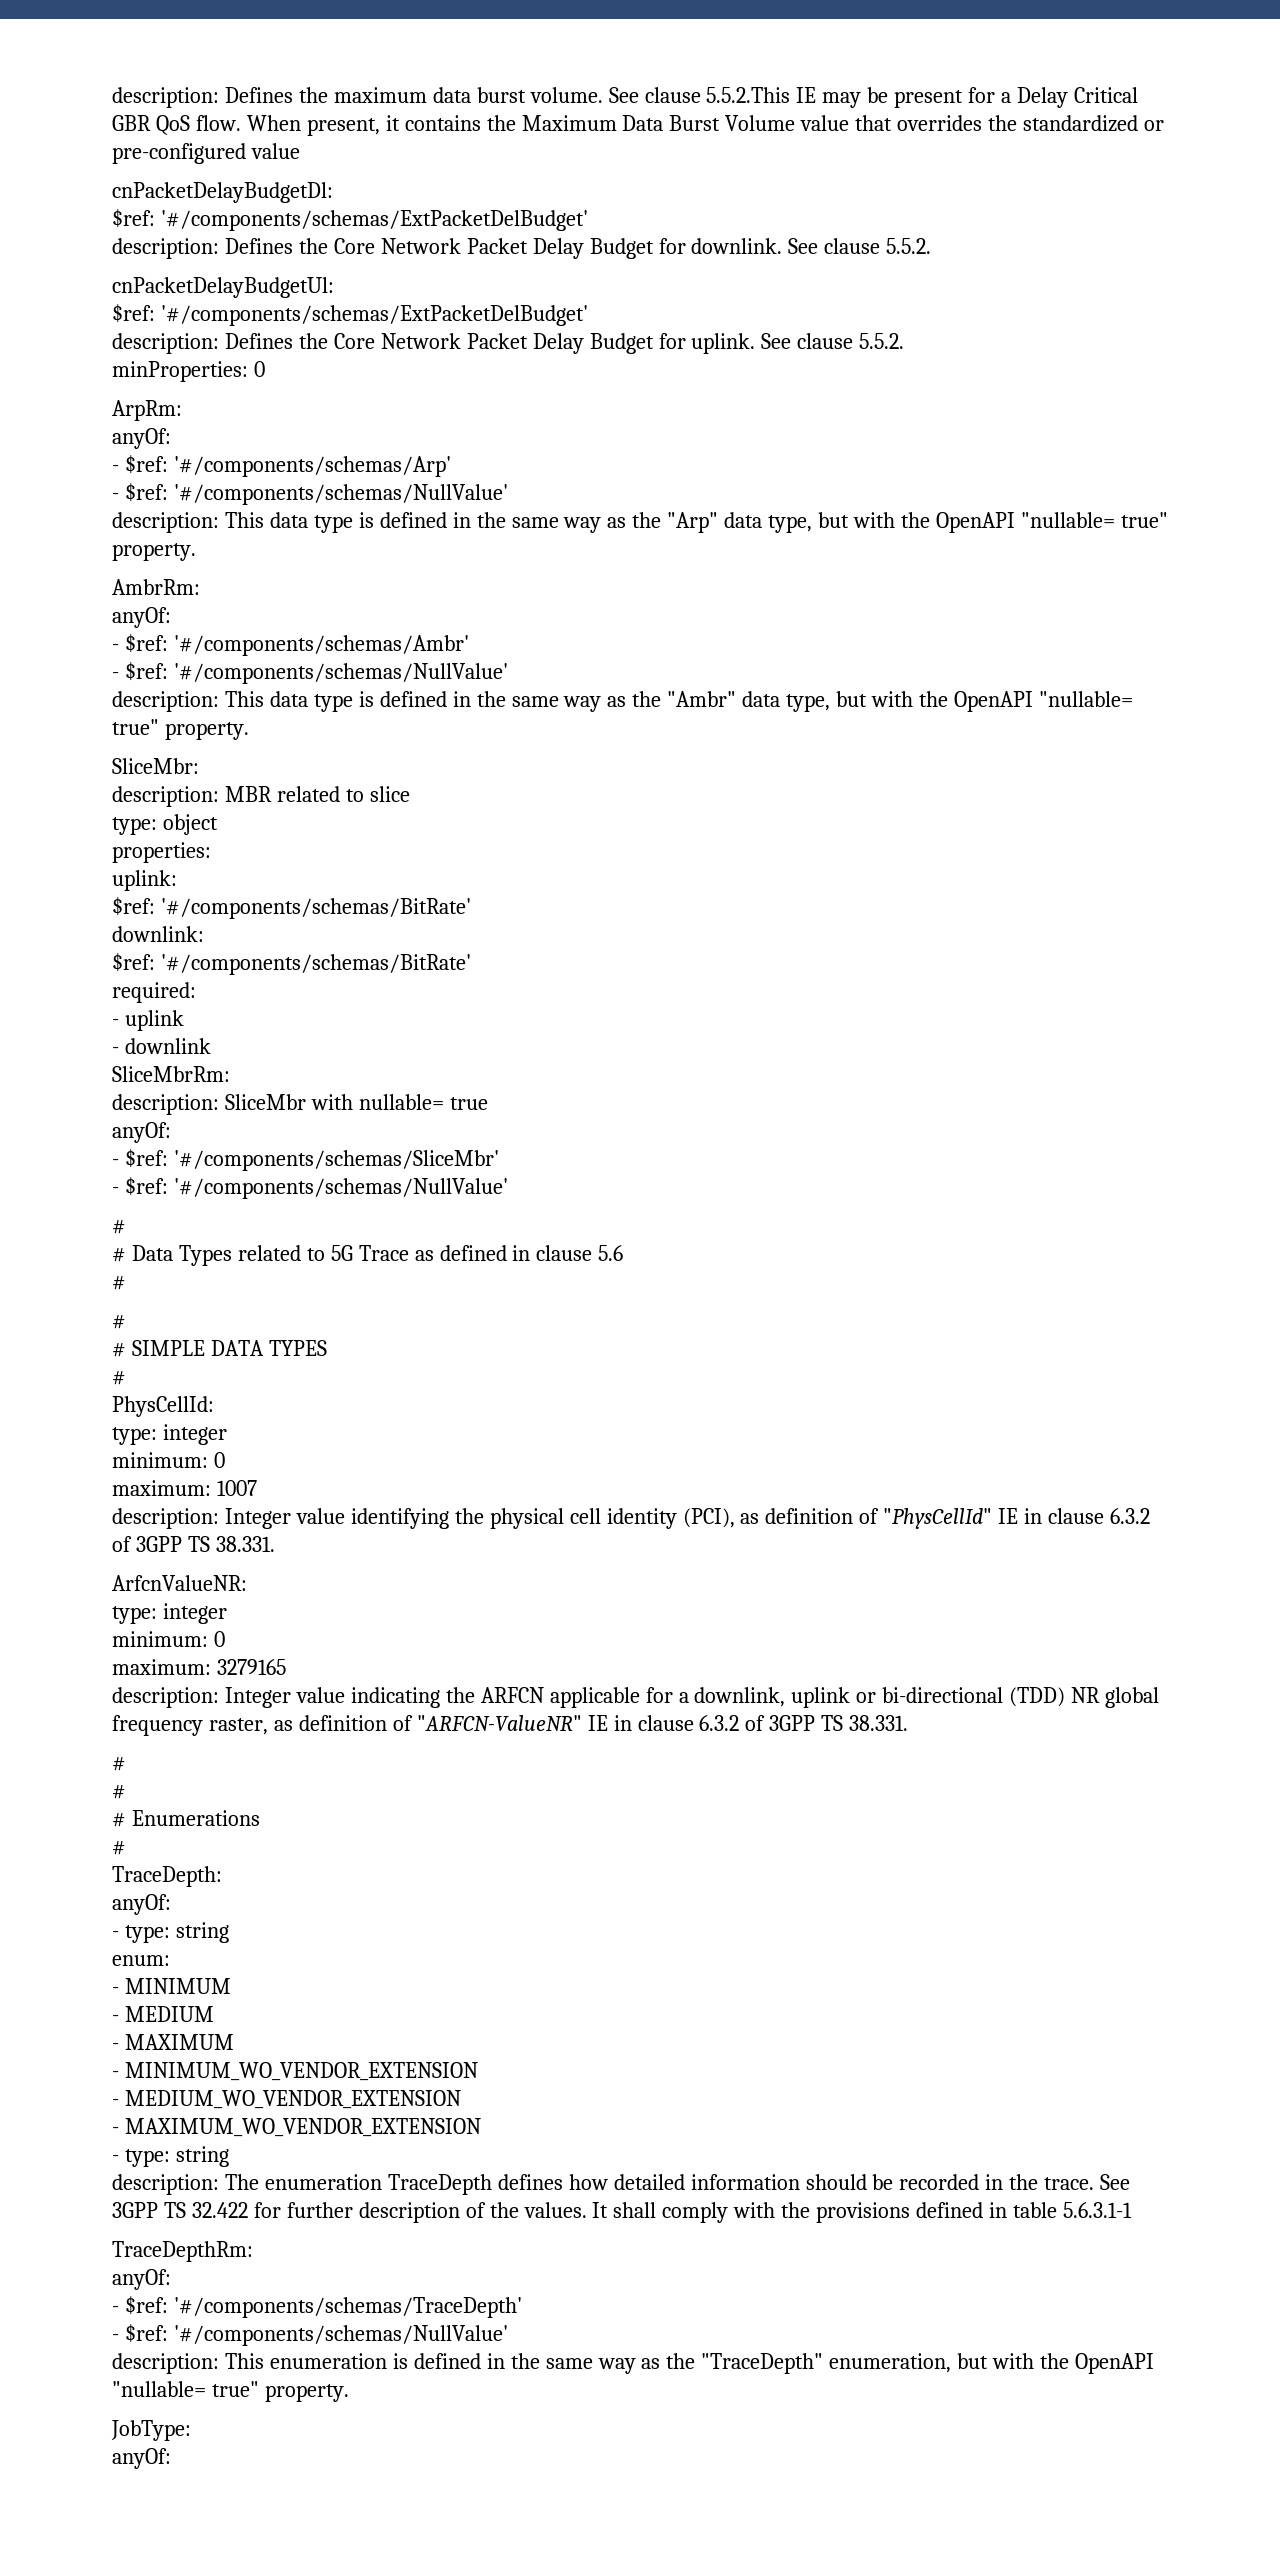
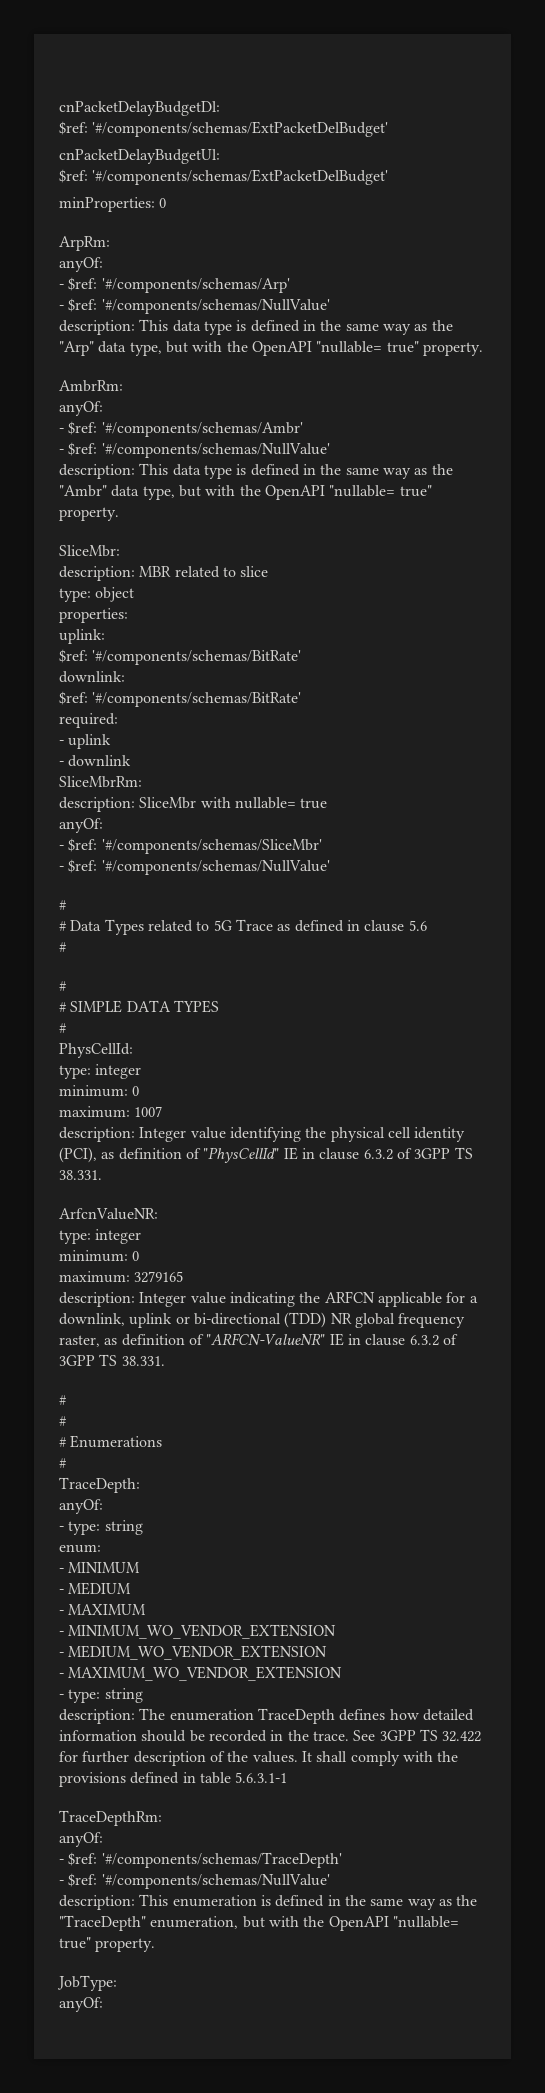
[112,87,1138,108] [112,115,1164,136] [112,143,300,164] [112,182,333,203] [112,209,588,231] [112,238,932,259] [112,277,334,298] [112,304,588,326] [112,333,905,354] description: Defines the maximum data burst volume. See clause 5.5.2.This IE may be present for a Delay Critical GBR QoS flow. When present, it contains the Maximum Data Burst Volume value that overrides the standardized or pre-configured value // cnPacketDelayBudgetDl: // $ref: '#/components/schemas/ExtPacketDelBudget' // description: Defines the Core Network Packet Delay Budget for downlink. See clause 5.5.2. // cnPacketDelayBudgetUl: // $ref: '#/components/schemas/ExtPacketDelBudget' // description: Defines the Core Network Packet Delay Budget for uplink. See clause 5.5.2. -> [59,101,220,116] [59,121,389,137] [59,149,220,164] [59,169,389,185] cnPacketDelayBudgetDl: // $ref: '#/components/schemas/ExtPacketDelBudget' // cnPacketDelayBudgetUl: // $ref: '#/components/schemas/ExtPacketDelBudget'

